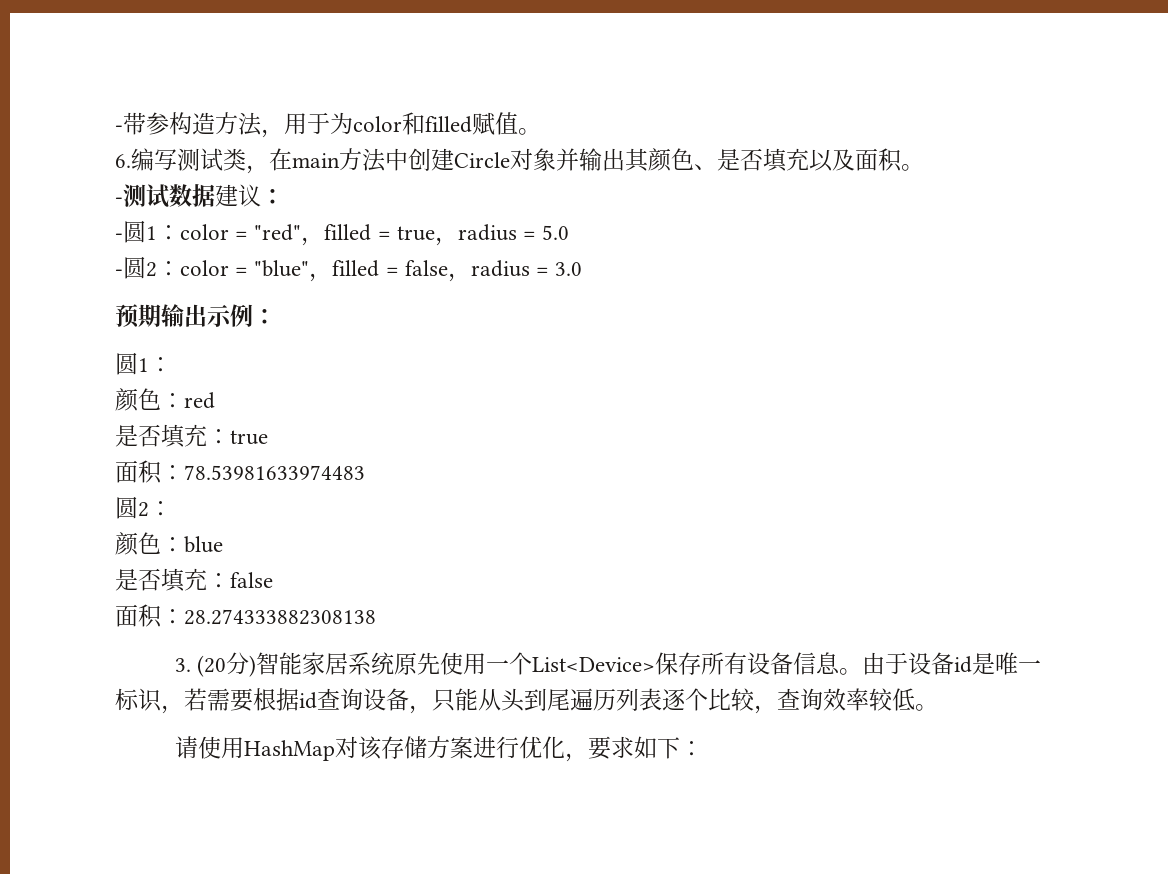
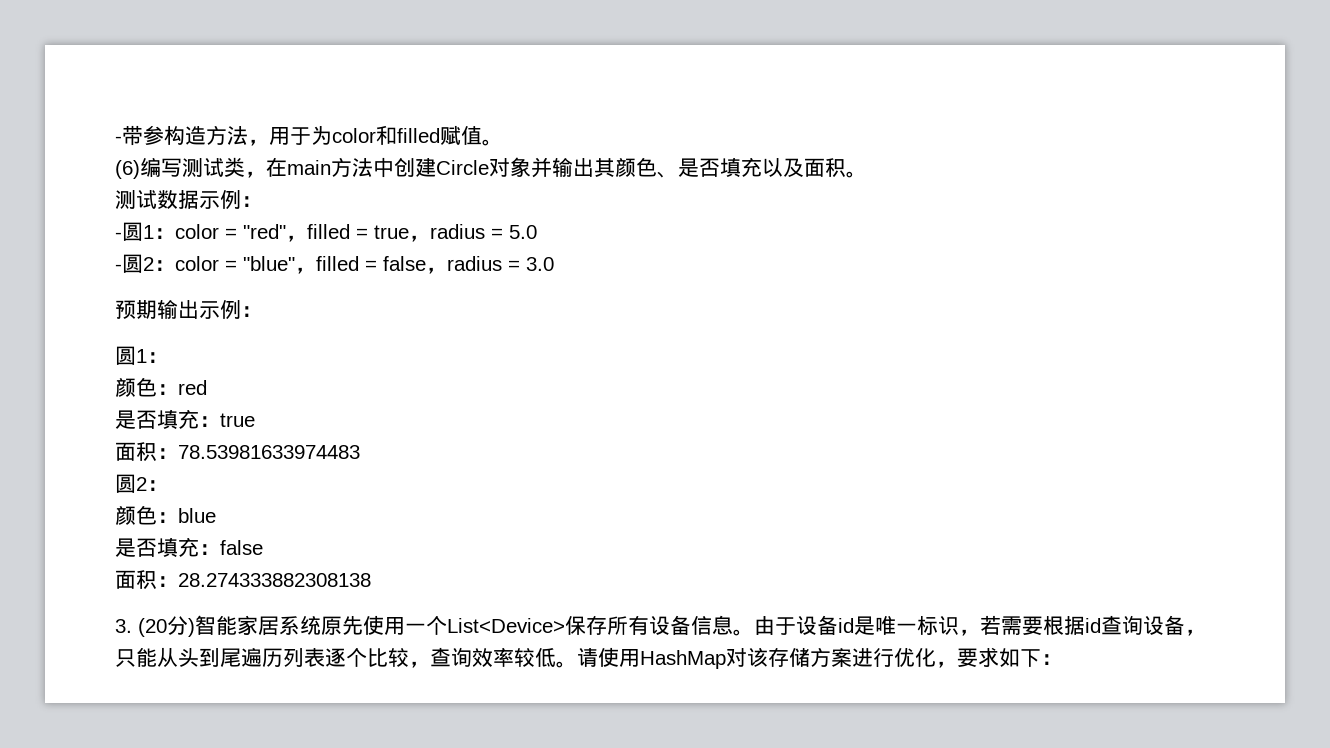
[115,154,131,168] 6. -> [115,160,140,179] (6)
[115,197,123,204] - -> (867, 174) none
[215,184,261,207] 建议 -> [199,190,241,210] 示例
(938, 707) // -> (577, 664) none

